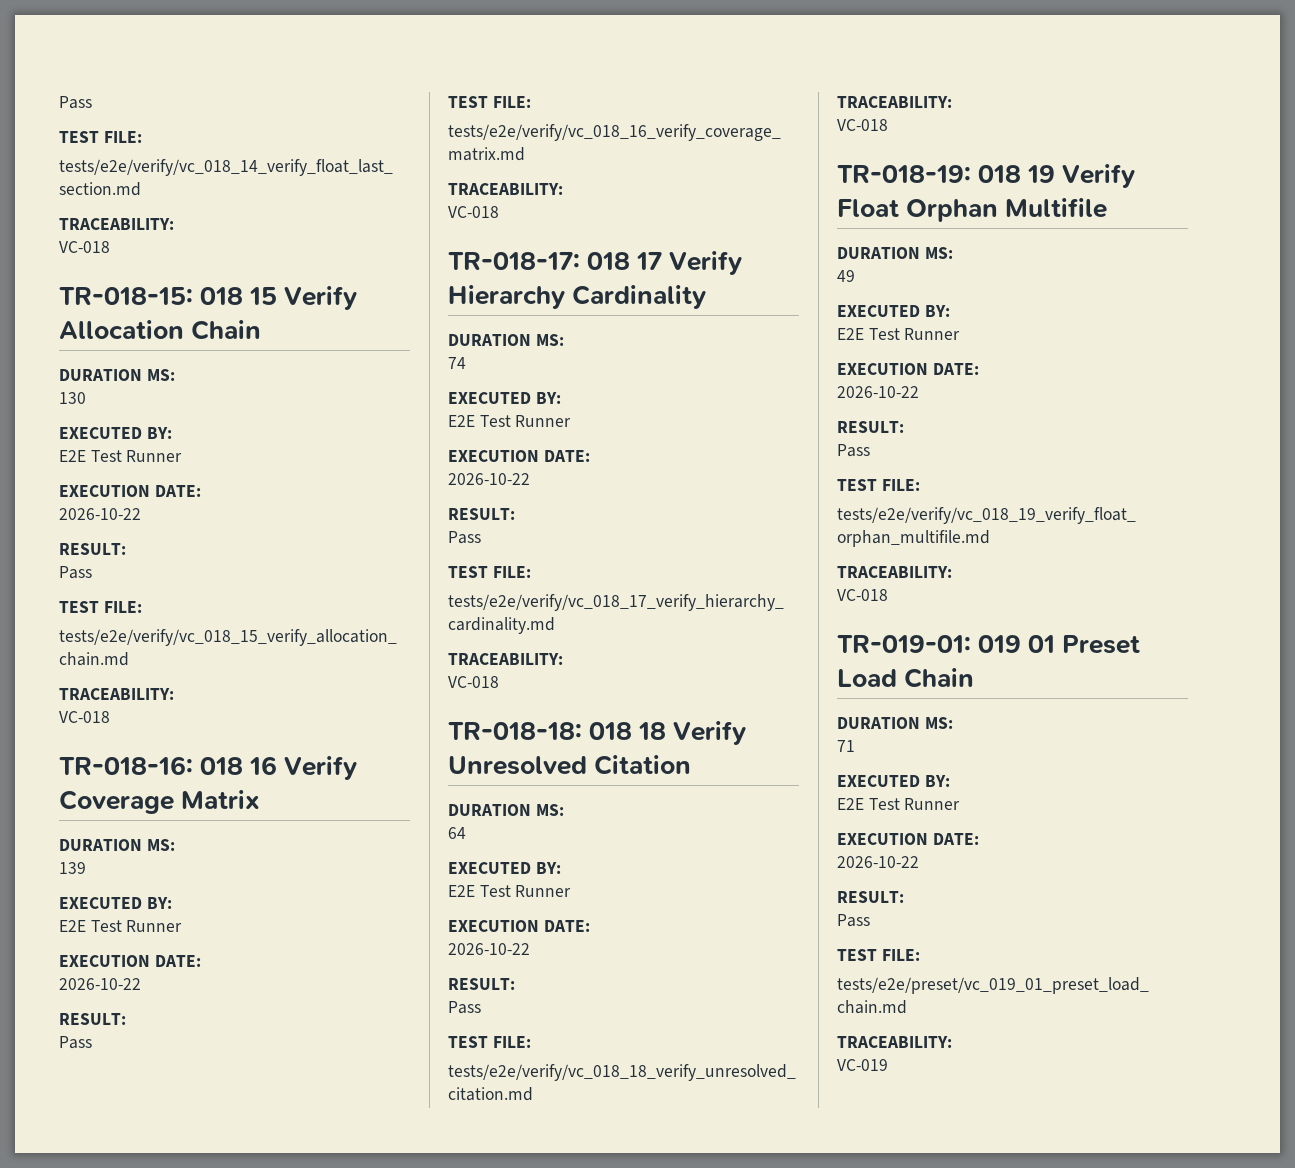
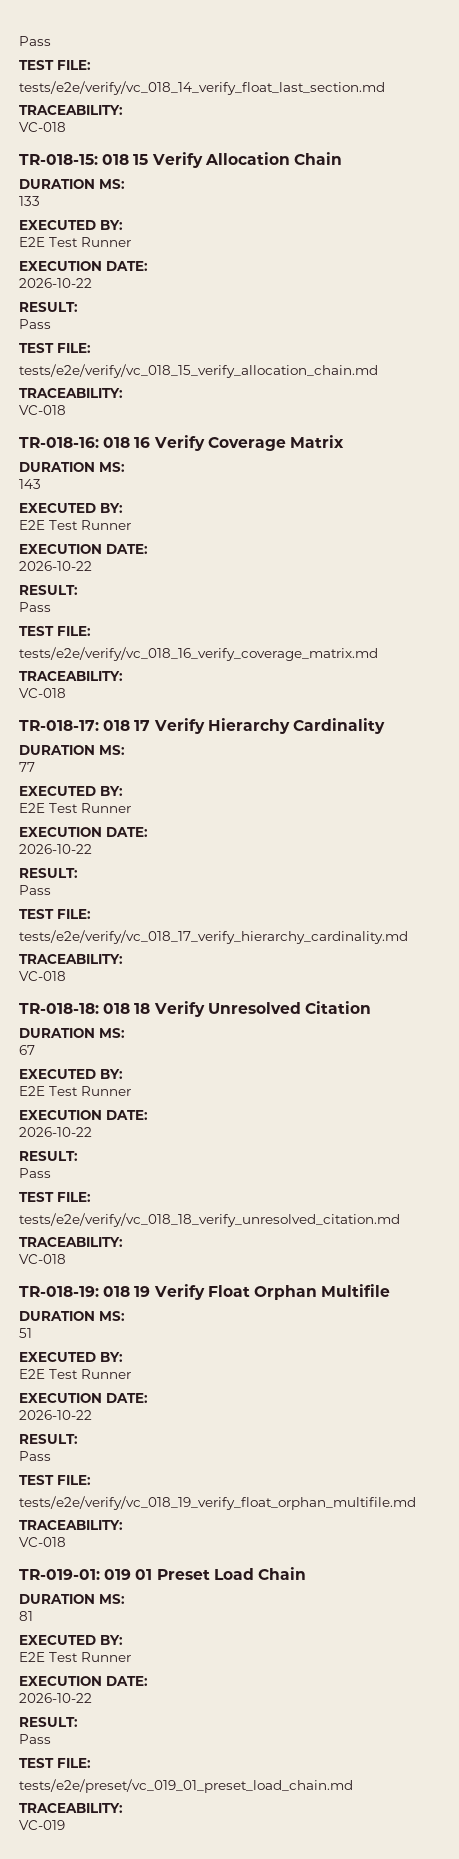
[59,392,86,404] 130 -> [19,196,40,206] 133
[59,862,86,874] 139 -> [19,479,41,489] 143
[448,357,466,369] 74 -> [19,762,35,772] 77
[448,827,466,839] 64 -> [19,1045,35,1055] 67
[837,270,855,282] 49 -> [19,1328,32,1338] 51
[837,740,855,752] 71 -> [19,1611,33,1621] 81

